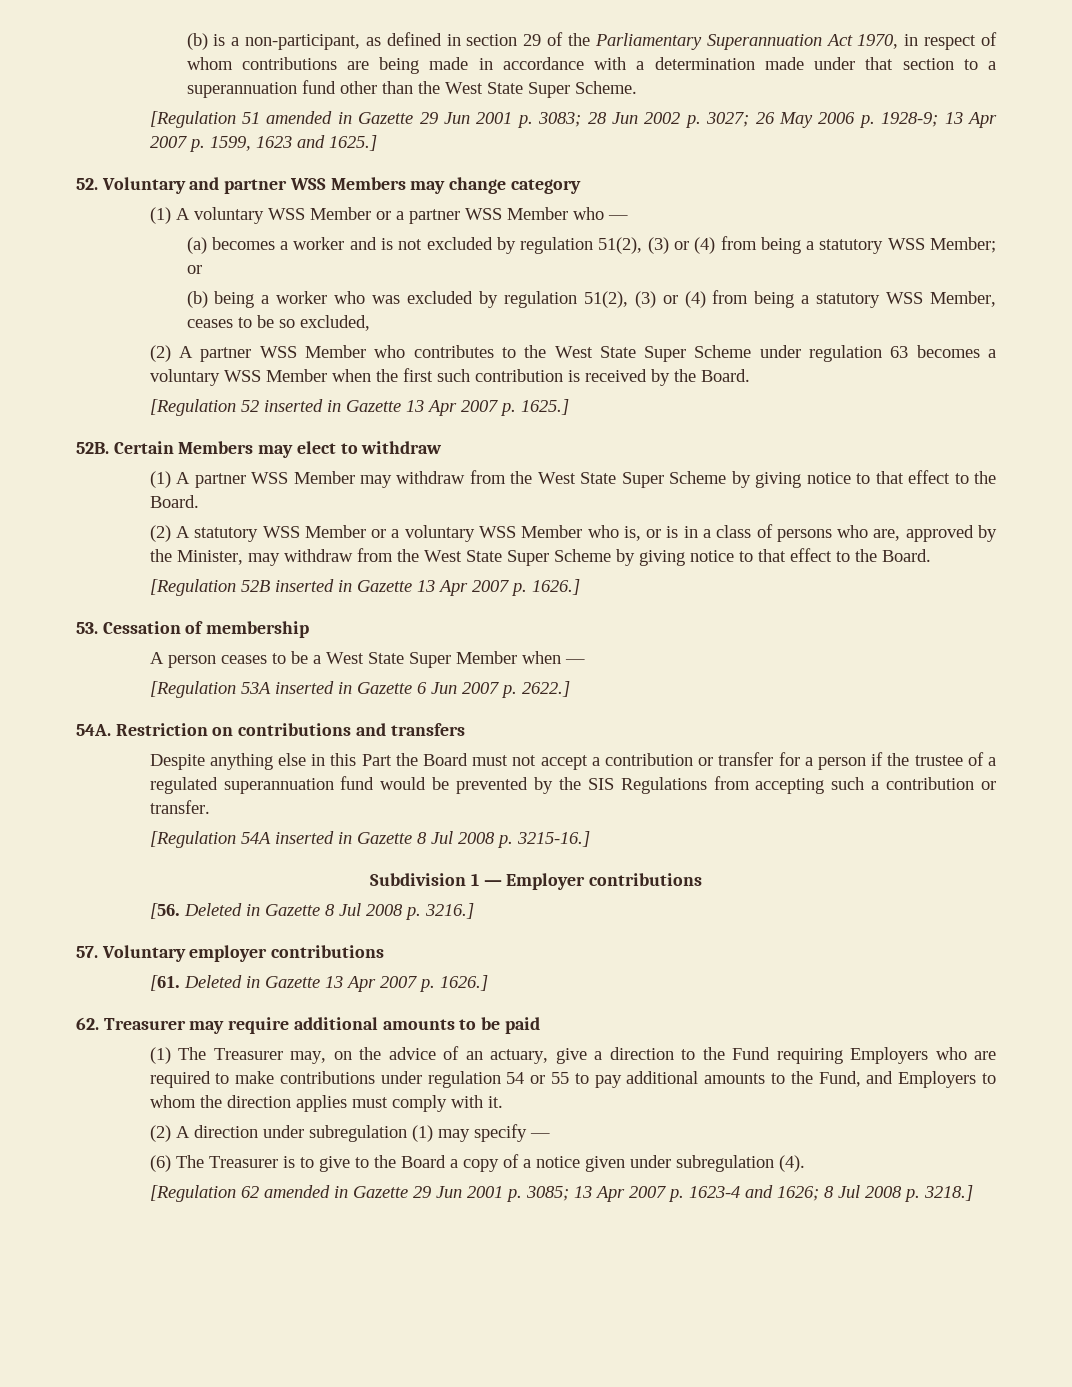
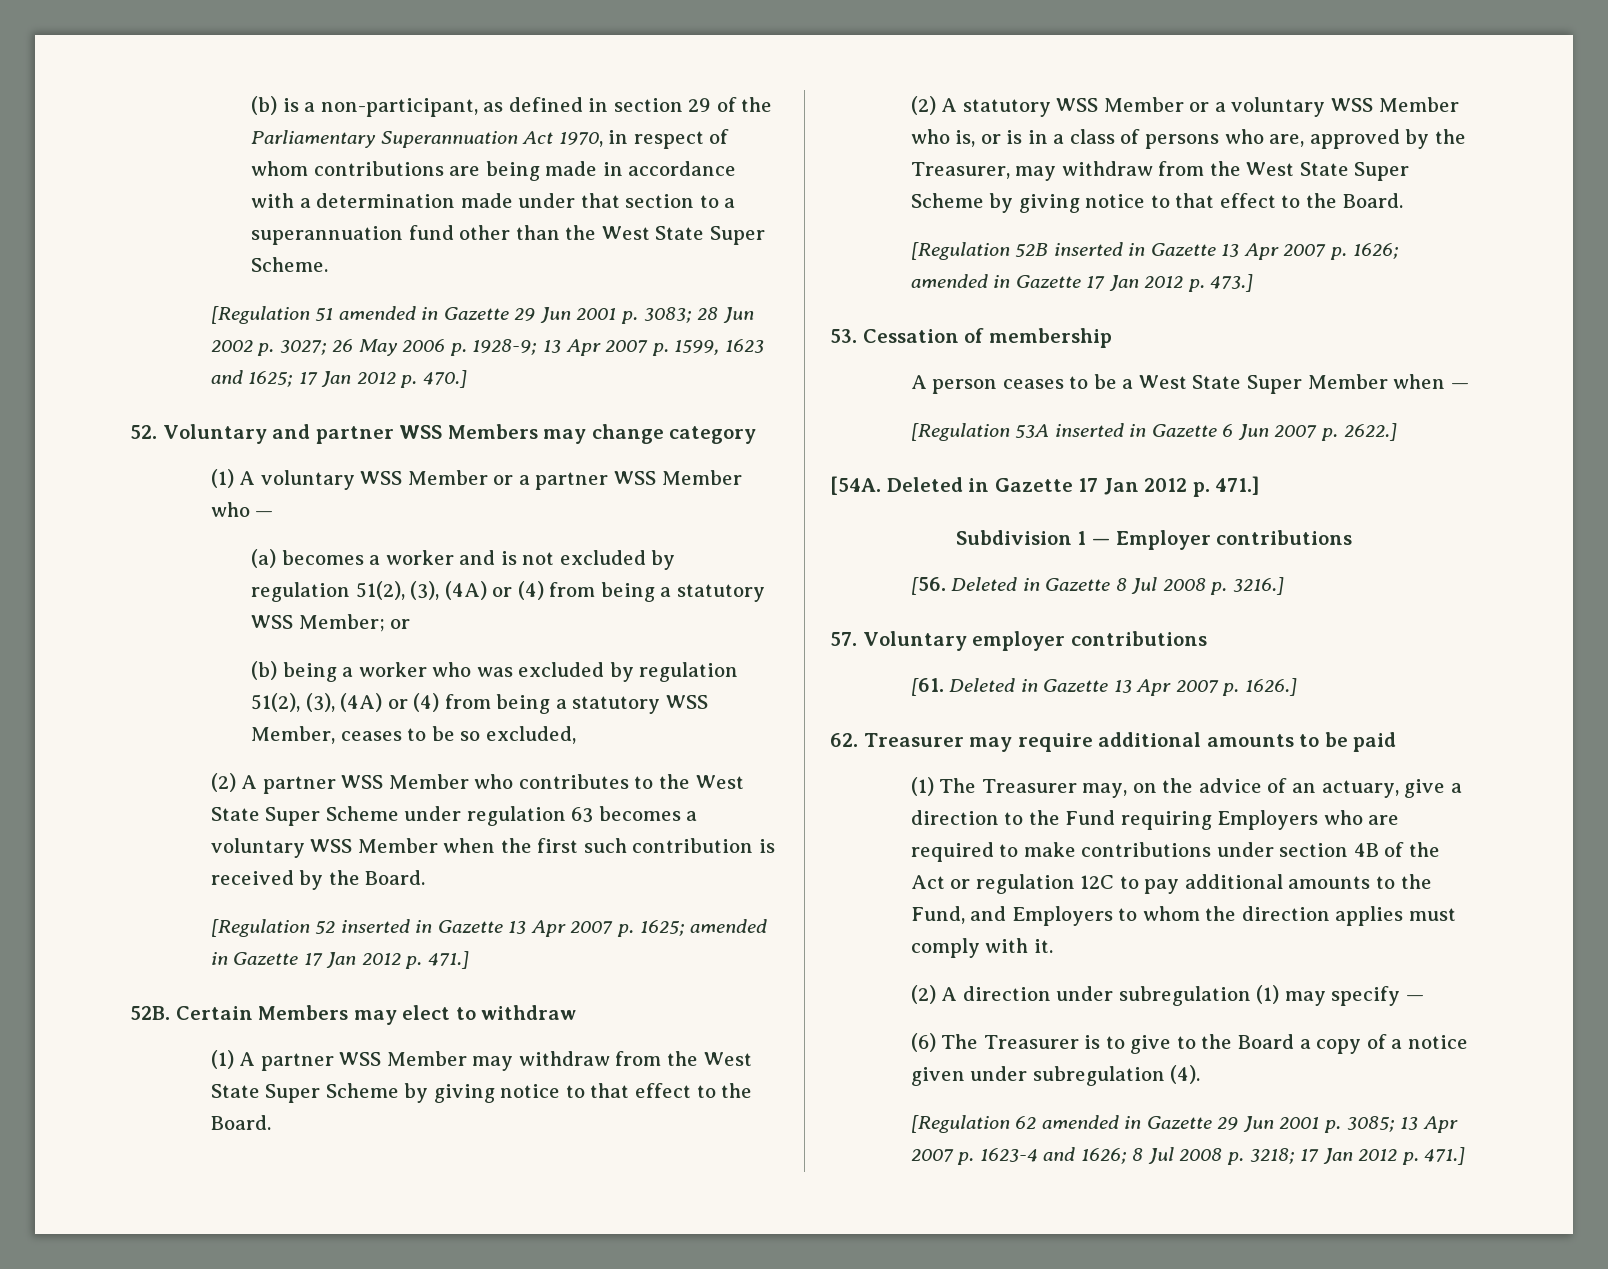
[328,135,377,151] 1625.] -> [248,370,467,388] 1625; 17 Jan 2012 p. 470.]
[647,237,669,254] (3) -> [410,581,487,600] (3), (4A)
[634,291,656,308] (3) -> [305,693,383,712] (3), (4A)
[520,399,569,415] 1625.] -> [639,919,768,936] [210,951,469,969] 1625; amended in Gazette 17 Jan 2012 p. 471.]
[176,550,243,565] Minister, -> [910,162,1010,179] Treasurer,
[531,579,580,595] 1626.] -> [1352,243,1399,259] [910,274,1254,292] 1626; amended in Gazette 17 Jan 2012 p. 473.]
[76,723,465,736] [149,752,997,770] [149,776,996,794] [149,800,210,814] [149,831,590,848] 54A. Restriction on contributions and transfers // Despite anything else in this Part the Board must not accept a contribution or transfer for a person if the trustee of a regulated superannuation fund would be prevented by the SIS Regulations from accepting such a contribution or transfer. // [Regulation 54A inserted in Gazette 8 Jul 2008 p. 3215-16.] -> [830,476,1260,497] [54A. Deleted in Gazette 17 Jan 2012 p. 471.]
[427,1071,570,1088] regulation 54 or 55 -> [1279,842,1440,857] [910,874,1115,894] section 4B of the Act or regulation 12C
[923,1185,973,1201] 3218.] -> [1249,1147,1466,1165] 3218; 17 Jan 2012 p. 471.]

